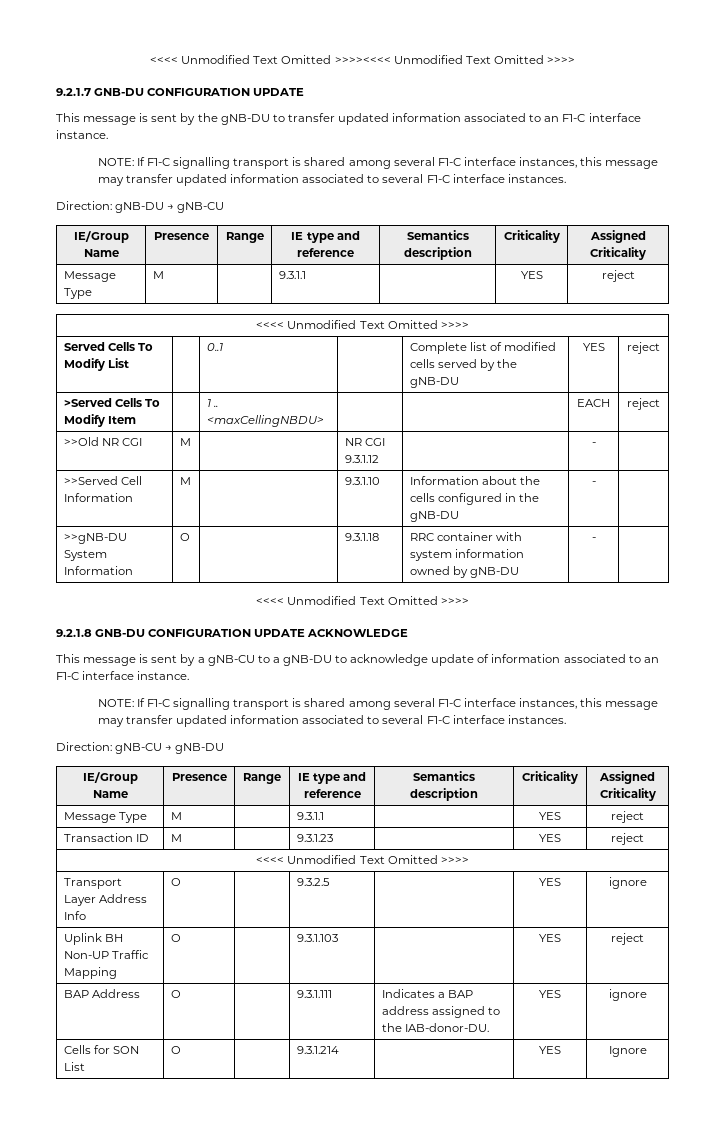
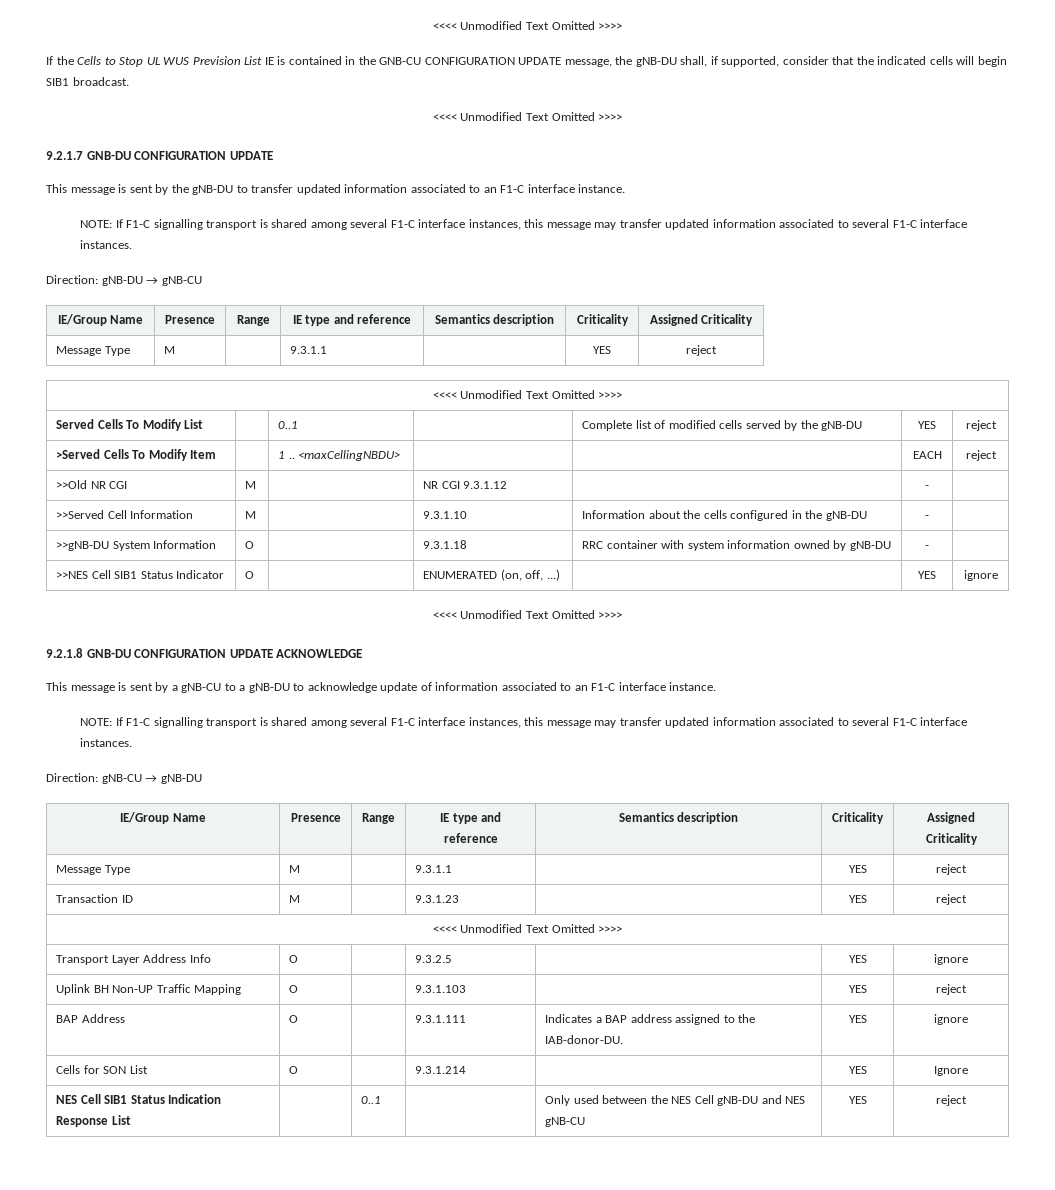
[150,55,391,64] <<<< Unmodified Text Omitted >>>><<<< -> [432,21,623,30] [46,56,1007,67] [46,77,129,86] [432,114,457,121] <<<< Unmodified Text Omitted >>>> // If the Cells to Stop UL WUS Prevision List IE is contained in the GNB-CU CONFIGURATION UPDATE message, the gNB-DU shall, if supported, consider that the indicated cells will begin SIB1 broadcast. // <<<<
(596, 539) none -> [56,570,225,579] [245,571,255,579] [423,569,560,581] [918,571,936,579] [963,570,998,581] // >>NES Cell SIB1 Status Indicator | O | | ENUMERATED (on, off, ...) | | YES | ignore
(647, 1051) none -> [56,1094,222,1104] [56,1115,131,1127] [361,1096,382,1104] [545,1095,806,1106] [545,1117,586,1127] [848,1096,867,1104] [936,1095,967,1106] // NES Cell SIB1 Status Indication Response List | | 0..1 | | Only used between the NES Cell gNB-DU and NES gNB-CU | YES | reject

